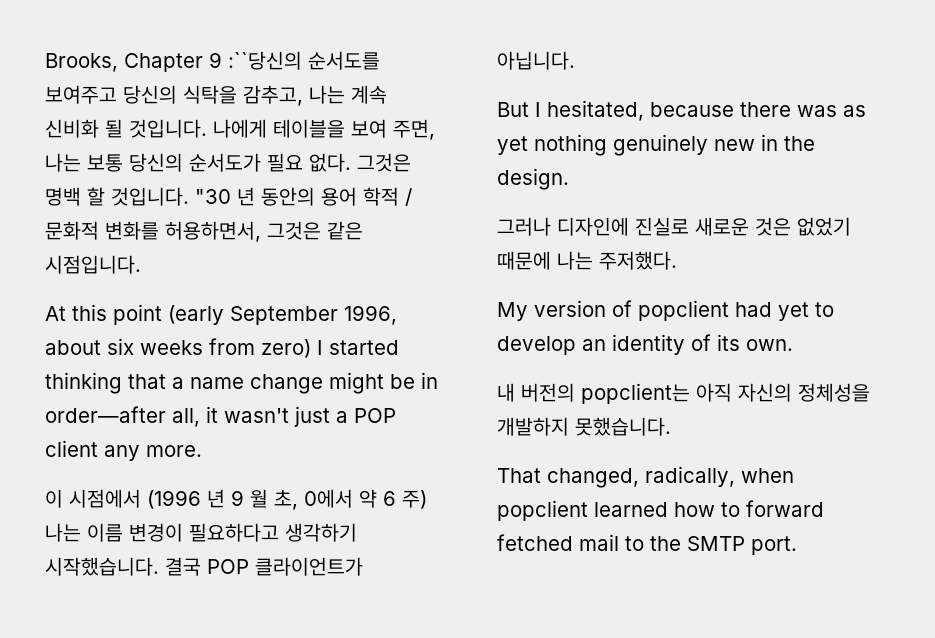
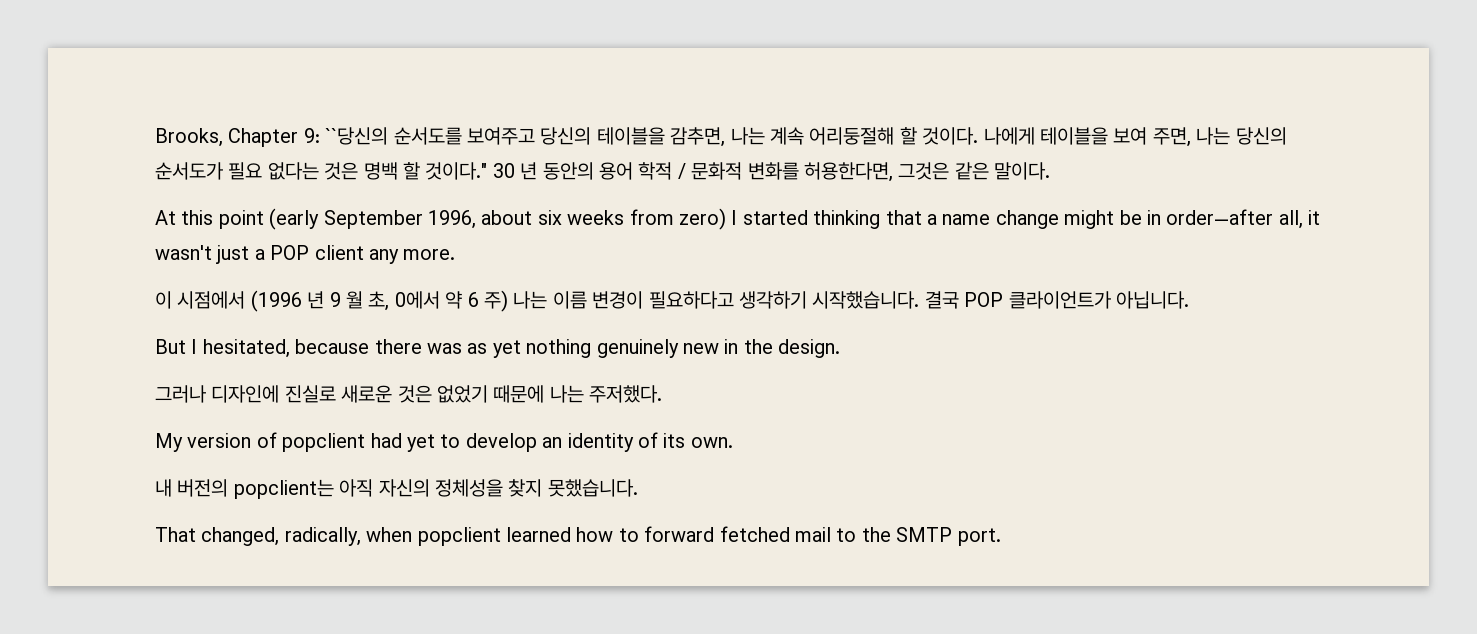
[209,51,302,70] 9 :``당신의 -> [303,127,389,145] 9: ``당신의
[183,85,387,106] [45,119,207,138] 식탁을 감추고, 나는 계속 신비화 될 것입니다. -> [596,127,979,147] 테이블을 감추면, 나는 계속 어리둥절해 할 것이다.
[87,154,123,172] 보통 -> (1231, 136) none
[309,153,411,172] [45,187,231,206] 없다. 그것은 명백 할 것입니다. "30 -> [267,162,515,180] 없다는 것은 명백 할 것이다." 30
[165,221,261,242] 허용하면서, -> [803,162,893,182] 허용한다면,
[45,255,141,274] 시점입니다. -> [994,162,1051,180] 말이다.
[497,417,569,436] 개발하지 -> [508,479,543,497] 찾지

